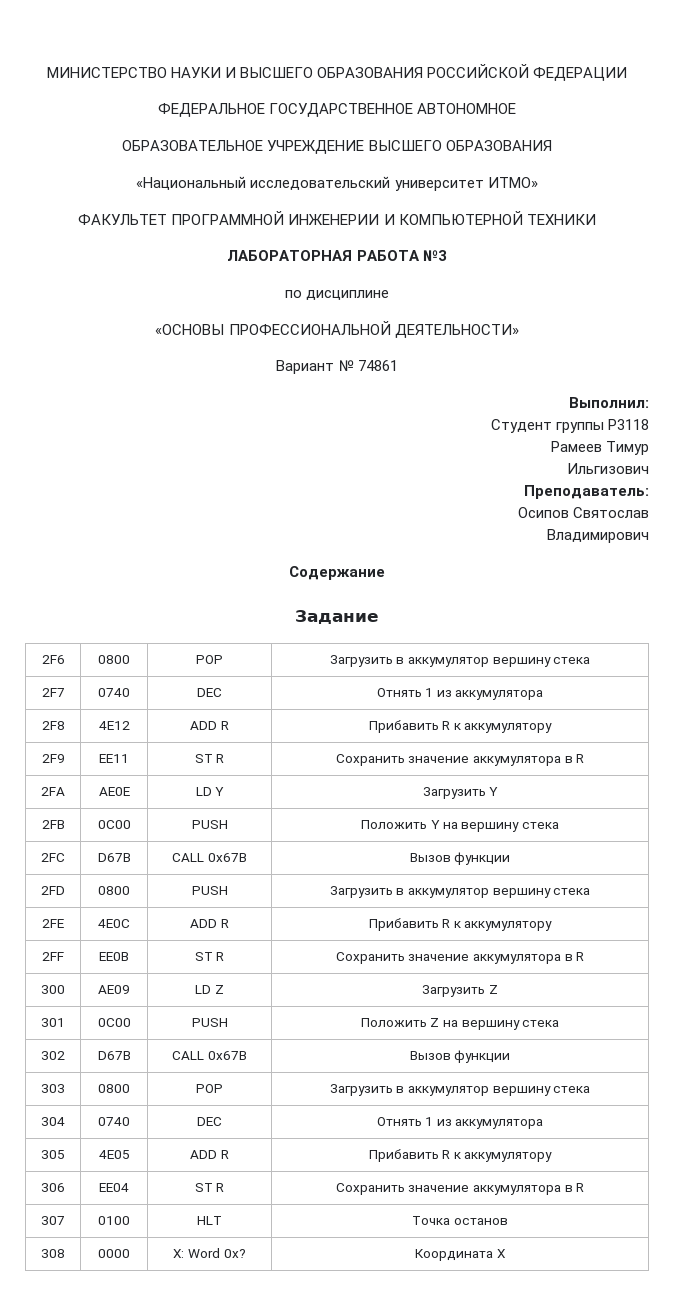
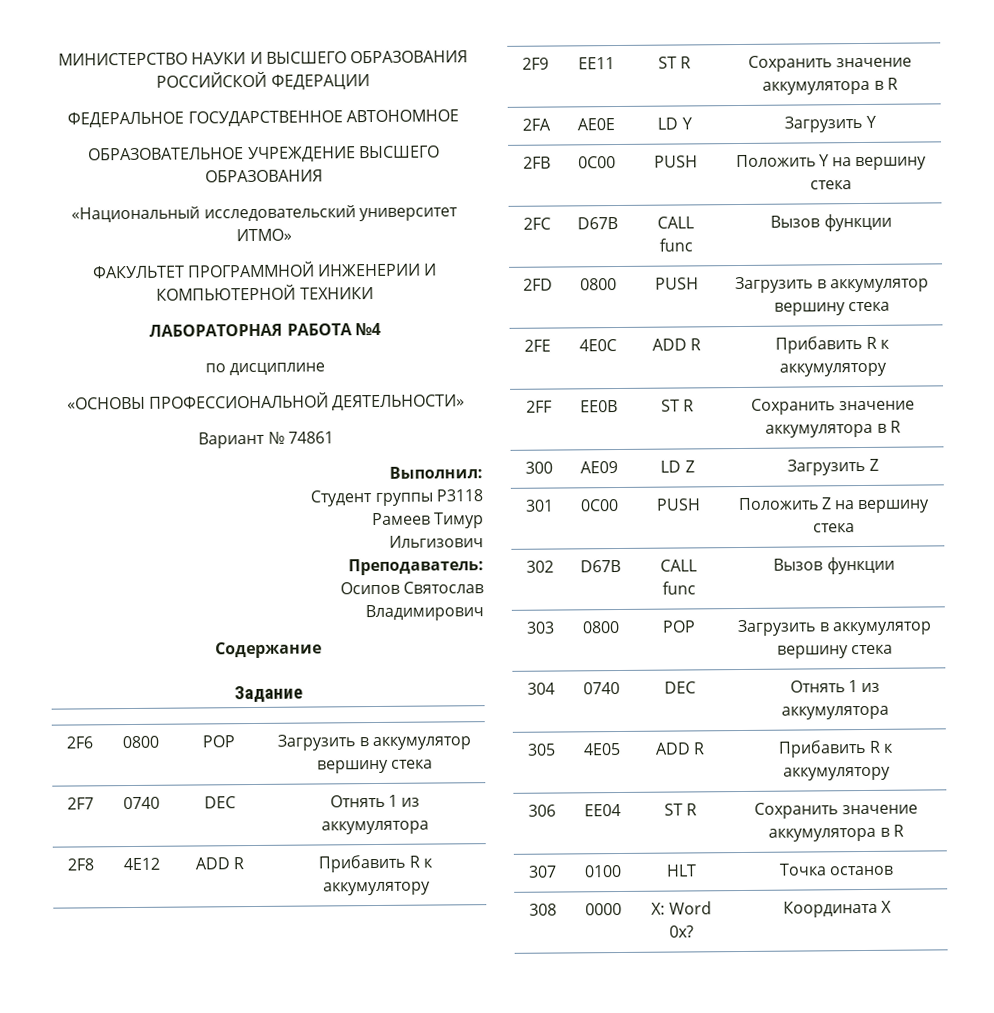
[422,250,447,261] №3 -> [354,322,381,336] №4
[207,853,247,862] 0x67B -> [658,238,693,252] func
[207,1051,247,1060] 0x67B -> [661,581,696,595] func

